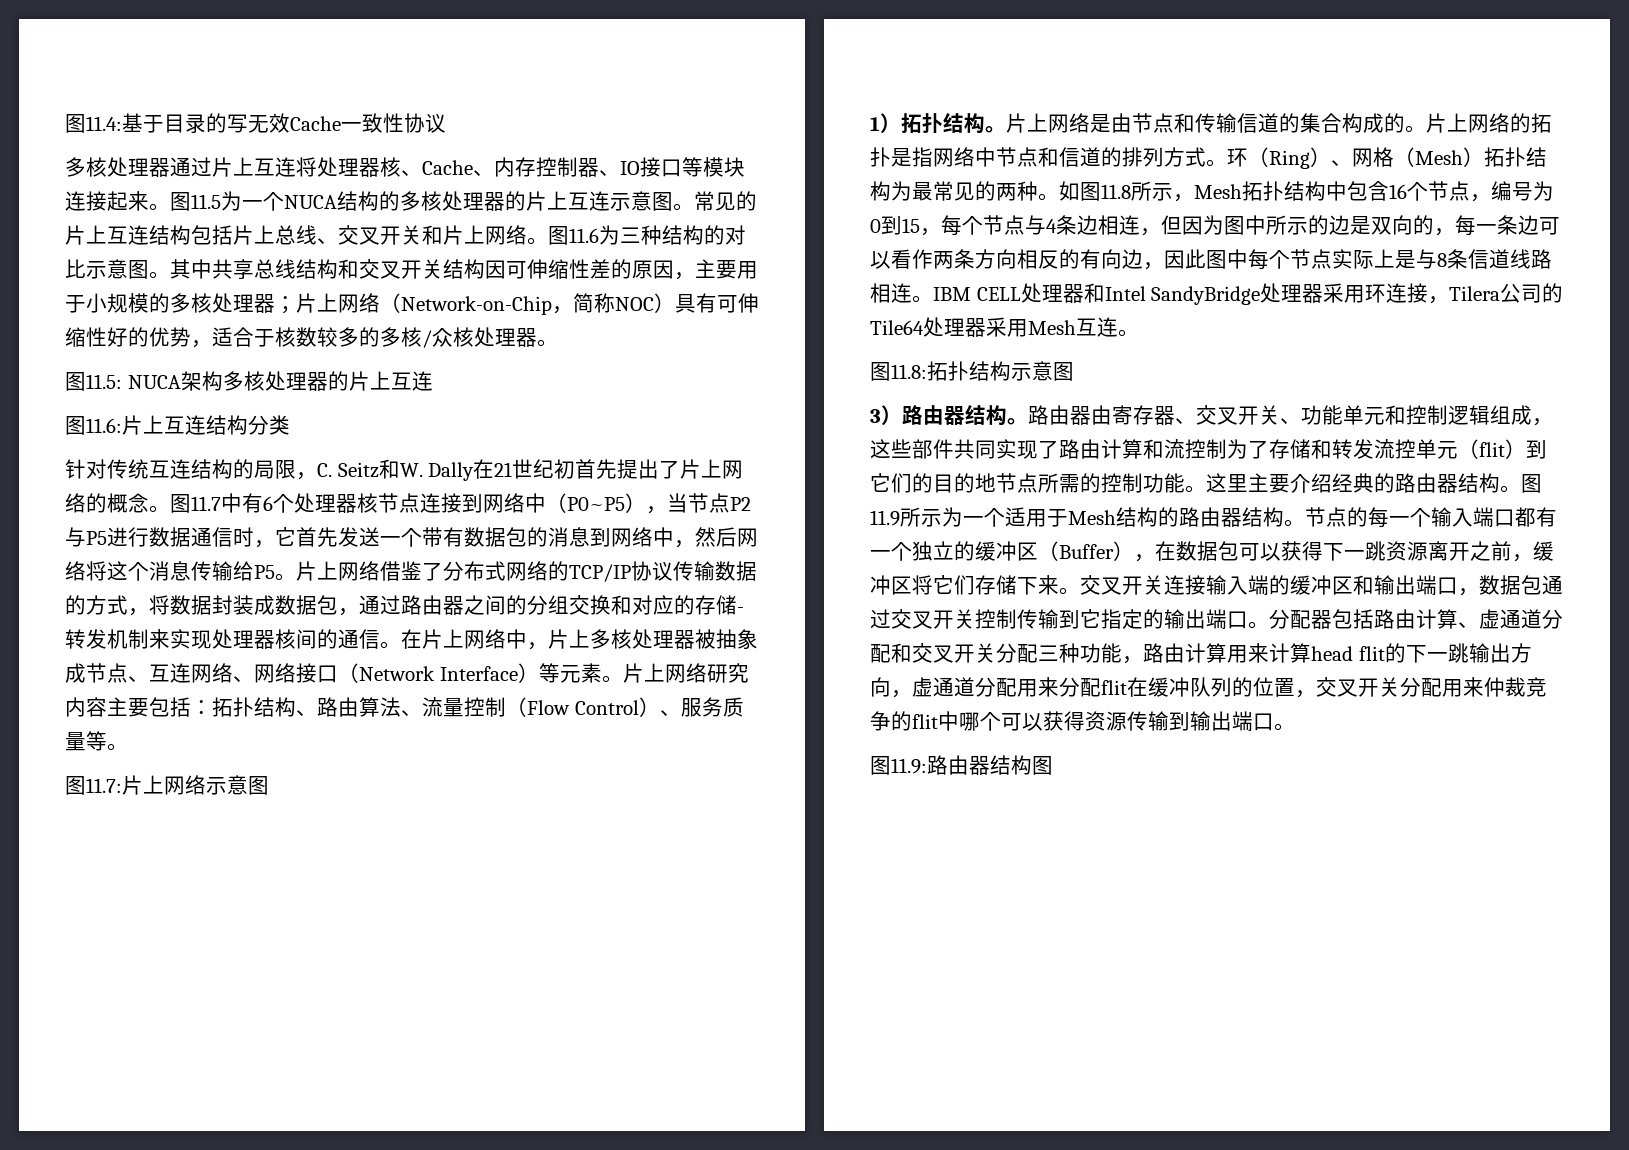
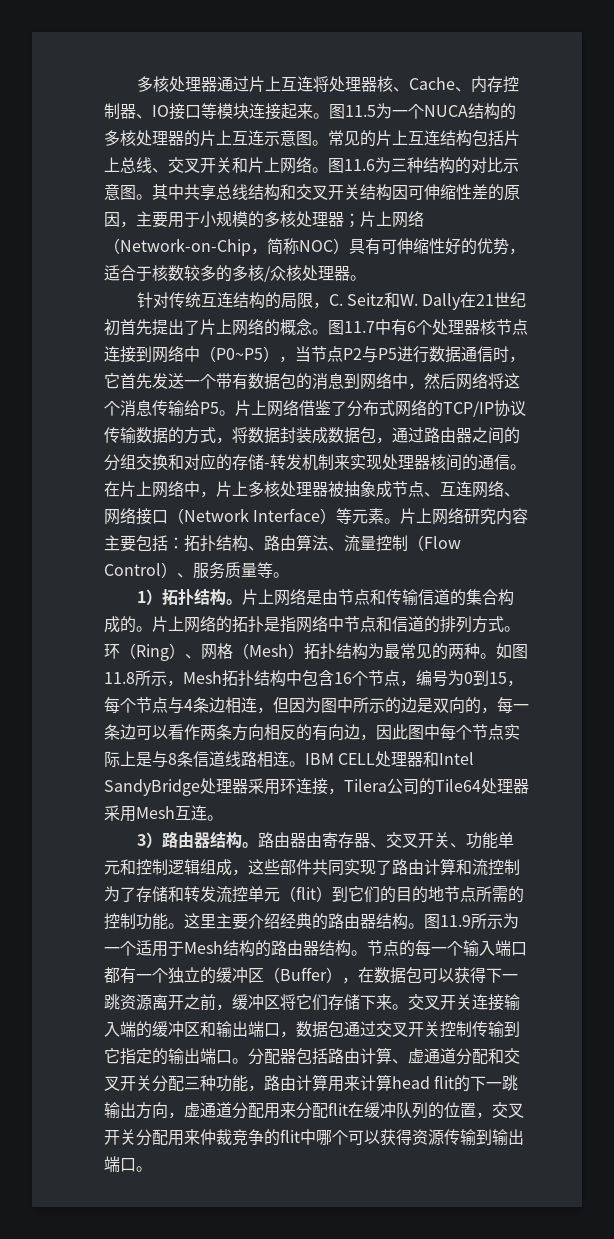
[65,113,446,133] 图11.4:基于目录的写无效Cache一致性协议 // -> (136, 84) none
[65,371,433,391] [65,415,290,435] // 图11.5: NUCA架构多核处理器的片上互连 // 图11.6:片上互连结构分类 -> (366, 278) none
[65,775,269,795] // 图11.7:片上网络示意图 -> (289, 575) none
[870,361,1074,381] // 图11.8:拓扑结构示意图 -> (223, 818) none
[870,755,1053,775] // 图11.9:路由器结构图 -> (152, 1169) none

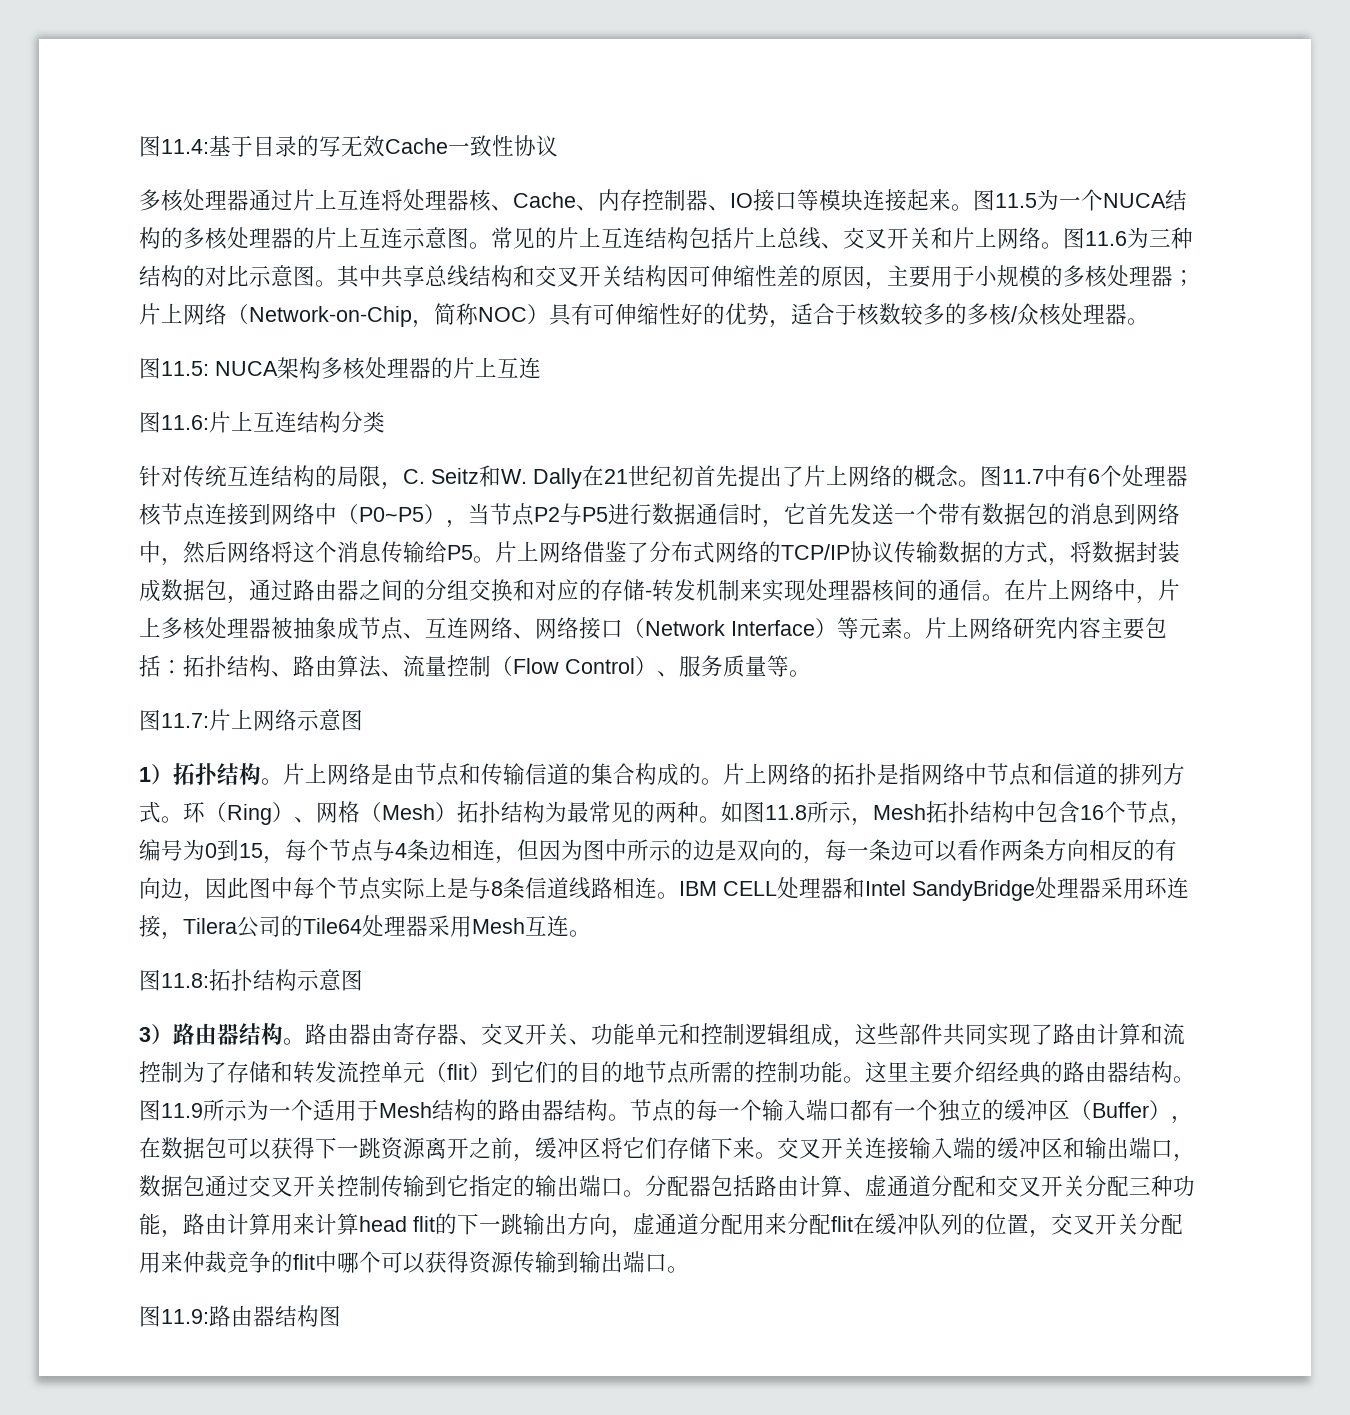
(136, 84) none -> [139,135,558,157] 图11.4:基于目录的写无效Cache一致性协议 //
(366, 278) none -> [139,357,541,380] [139,411,385,433] // 图11.5: NUCA架构多核处理器的片上互连 // 图11.6:片上互连结构分类
(289, 575) none -> [139,709,363,731] // 图11.7:片上网络示意图
(223, 818) none -> [139,969,363,991] // 图11.8:拓扑结构示意图
(152, 1169) none -> [139,1305,341,1327] // 图11.9:路由器结构图

